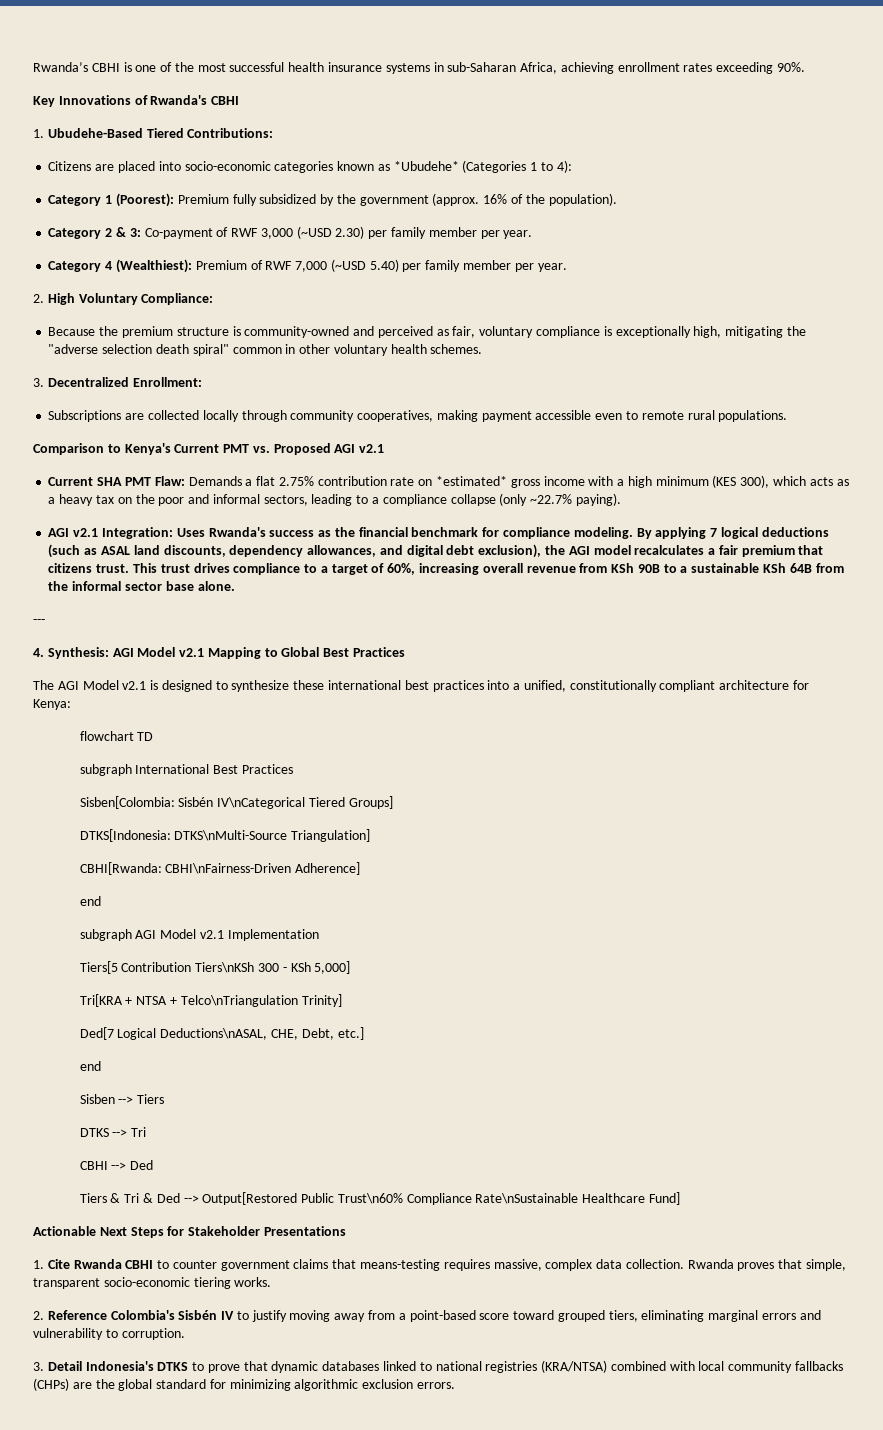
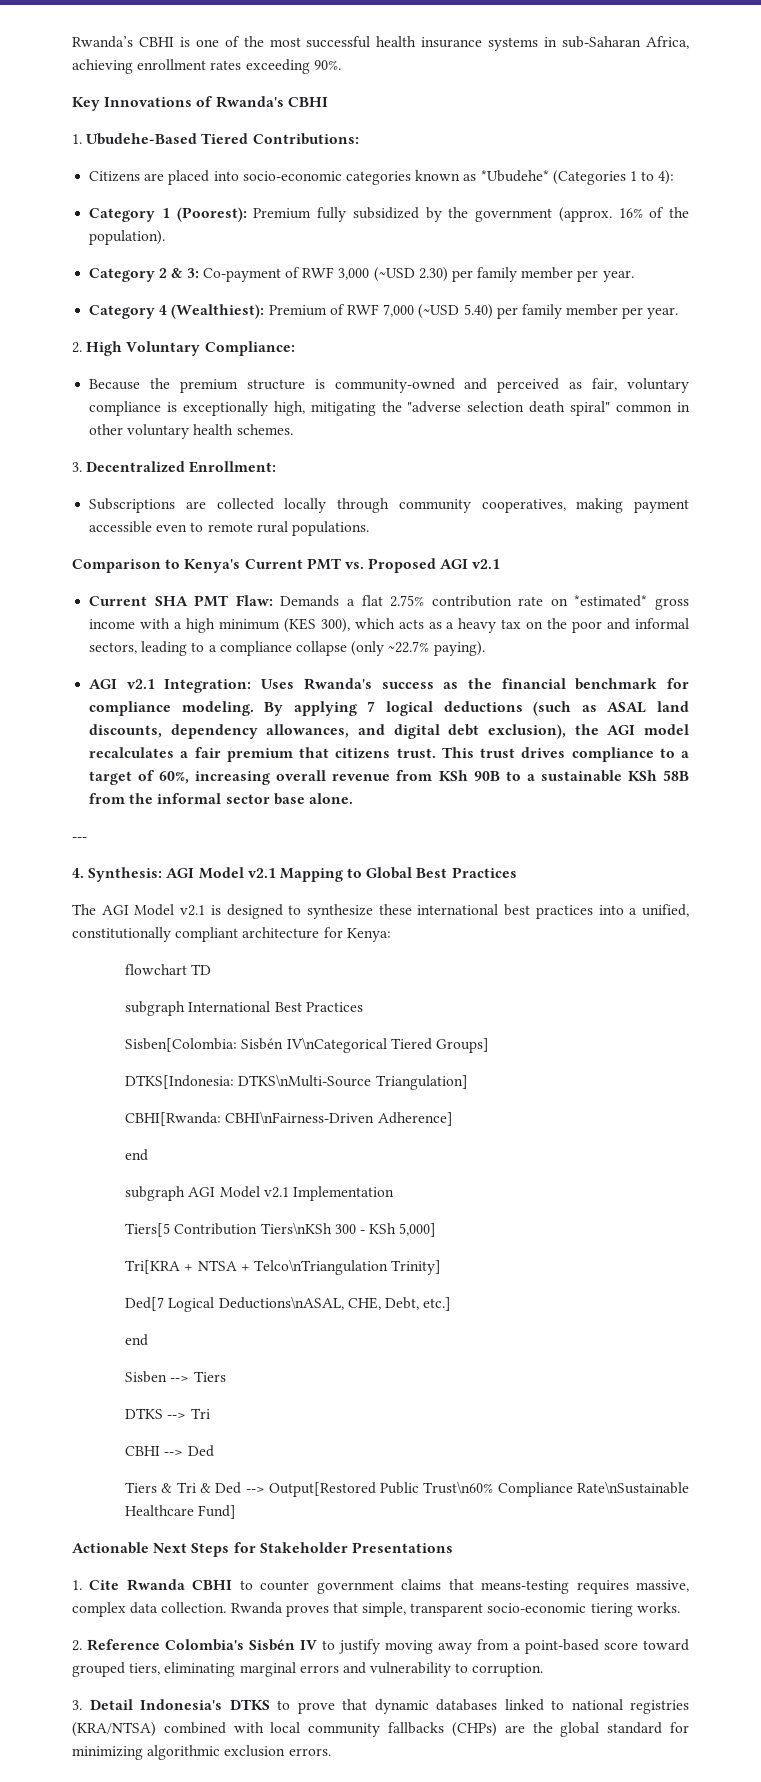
[789,563,812,573] 64B -> [663,770,689,781] 58B

